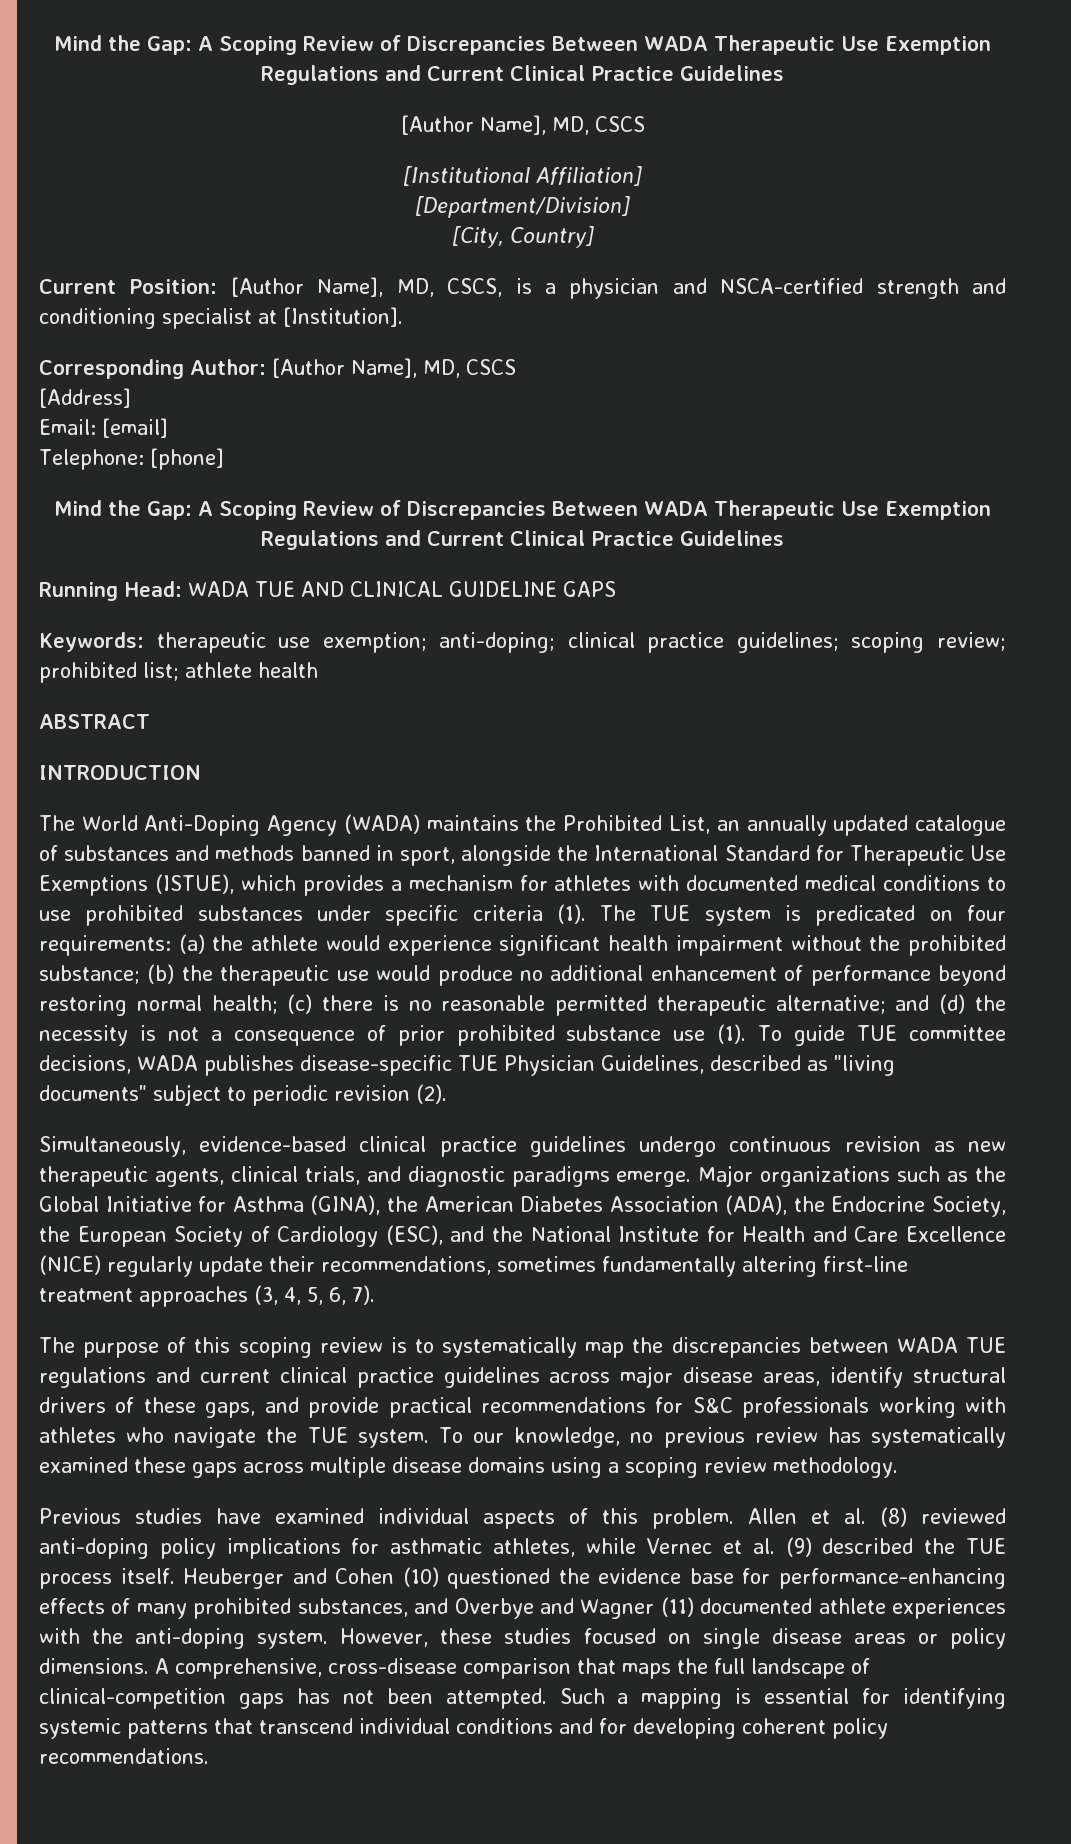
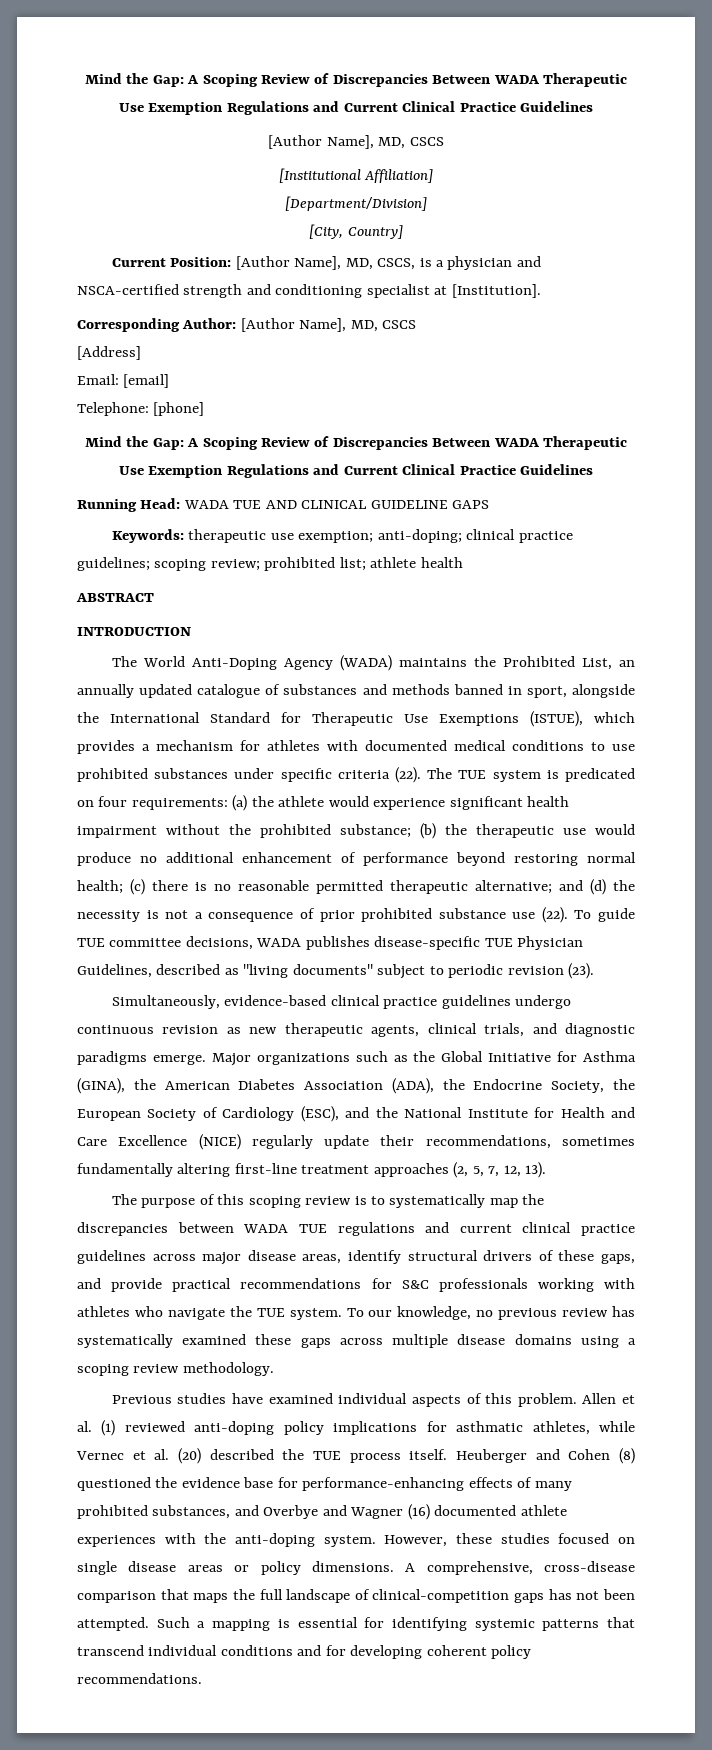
[556,904,586,924] (1). -> [395,767,421,783] (22).
[717,1024,747,1044] (1). -> [541,907,568,923] (22).
[416,1084,447,1104] (2). -> [568,963,595,979] (23).
[254,1285,375,1305] (3, 4, 5, 6, 7). -> [453,1162,547,1178] (2, 5, 7, 12, 13).
[880,1507,907,1527] (8) -> [101,1420,116,1436] (1)
[785,1537,812,1557] (9) -> [178,1448,201,1464] (20)
[402,1567,439,1587] (10) -> [619,1448,636,1464] (8)
[660,1597,694,1617] (11) -> [407,1504,430,1520] (16)

